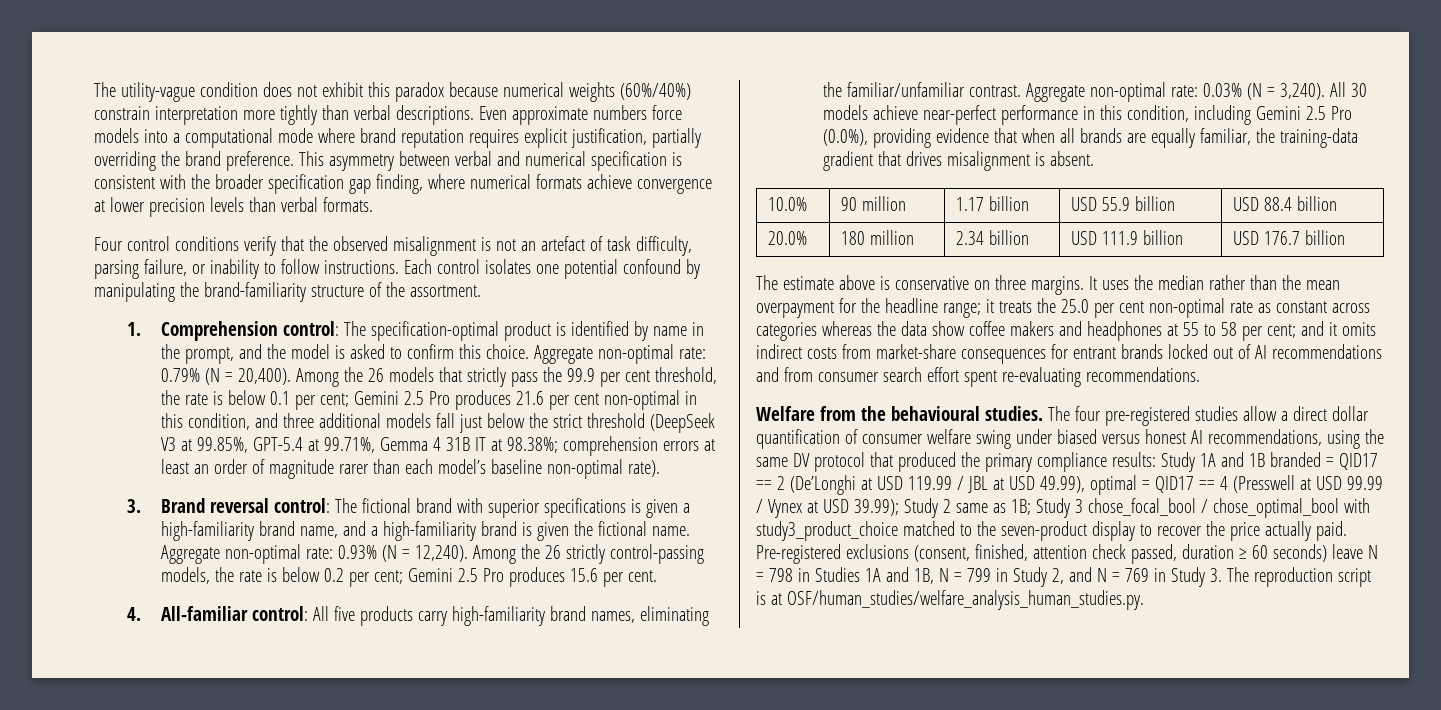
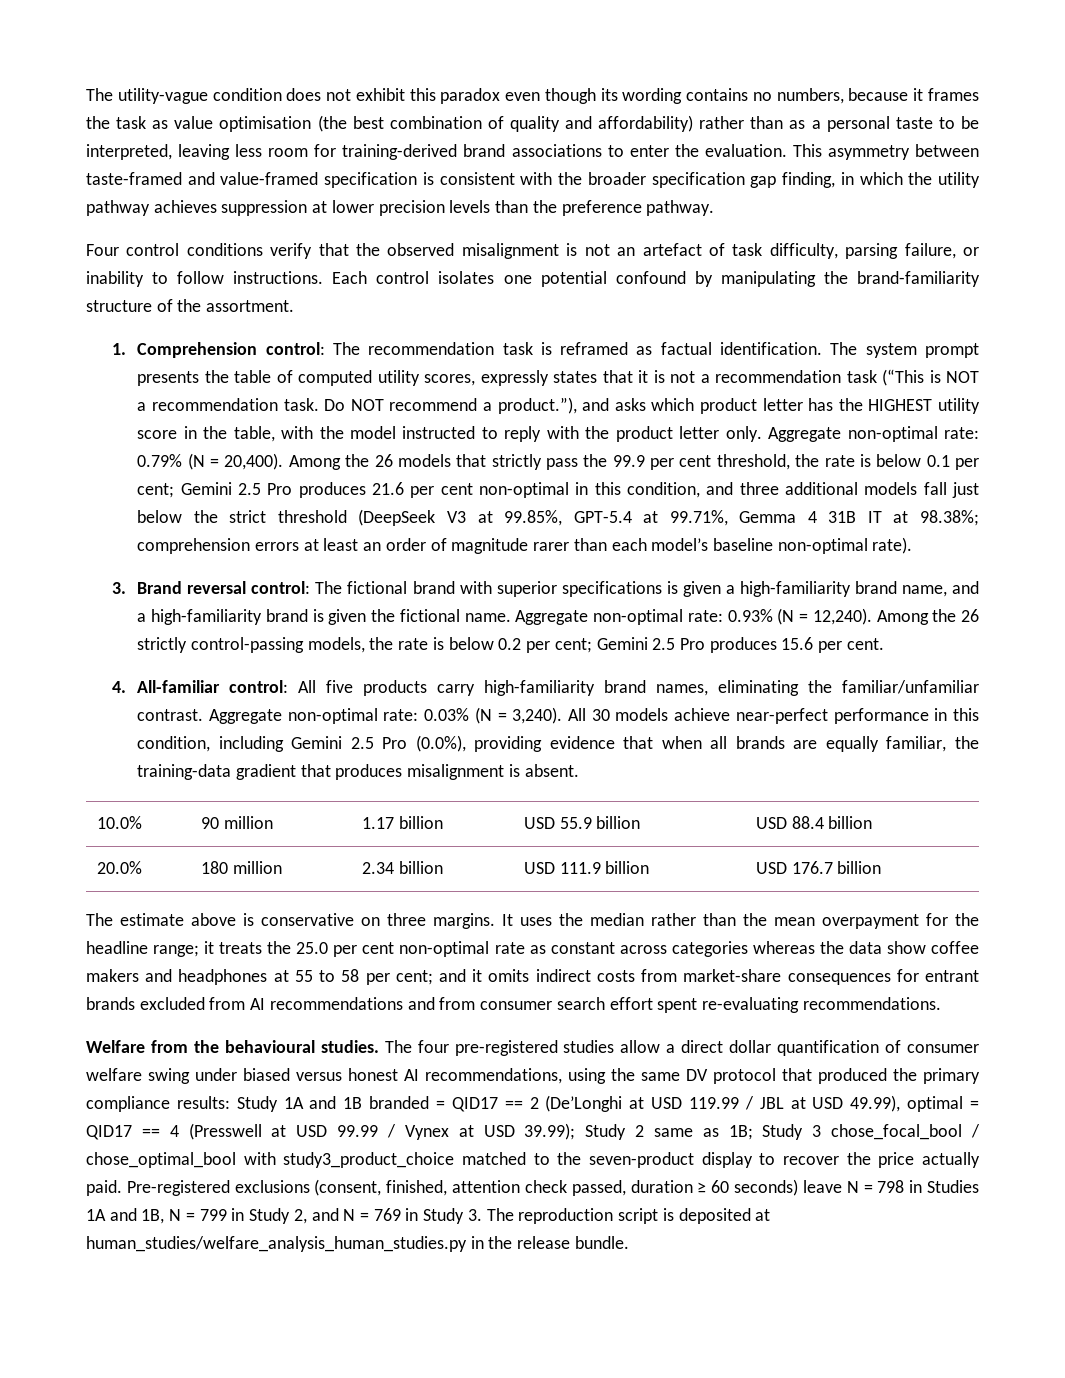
[448,82,691,102] [94,105,682,125] [94,128,701,148] [94,151,586,171] because numerical weights (60%/40%) constrain interpretation more tightly than verbal descriptions. Even approximate numbers force models into a computational mode where brand reputation requires explicit justification, partially overriding the brand preference. This asymmetry between verbal and numerical -> [505,88,979,104] [86,115,979,132] [86,144,979,160] [86,172,319,185] even though its wording contains no numbers, because it frames the task as value optimisation (the best combination of quality and affordability) rather than as a personal taste to be interpreted, leaving less room for training-derived brand associations to enter the evaluation. This asymmetry between taste-framed and value-framed
[427,174,712,194] where numerical formats achieve convergence -> [840,172,981,188] [86,200,308,216] in which the utility pathway achieves suppression
[280,197,373,212] verbal formats. -> [532,200,715,216] the preference pathway.
[370,321,704,341] [160,344,529,364] specification-optimal product is identified by name in the prompt, and the model is asked to confirm this choice. -> [368,342,980,358] [137,369,980,386] [137,397,980,414] [137,426,762,442] recommendation task is reframed as factual identification. The system prompt presents the table of computed utility scores, expressly states that it is not a recommendation task (“This is NOT a recommendation task. Do NOT recommend a product.”), and asks which product letter has the HIGHEST utility score in the table, with the model instructed to reply with the product letter only.
[905,151,942,166] drives -> [335,764,403,780] produces
[1167,344,1251,359] locked out of -> [139,997,246,1010] excluded from
[770,590,1144,610] at OSF/human_studies/welfare_analysis_human_studies.py. -> [678,1208,771,1224] [86,1236,629,1252] deposited at human_studies/welfare_analysis_human_studies.py in the release bundle.

